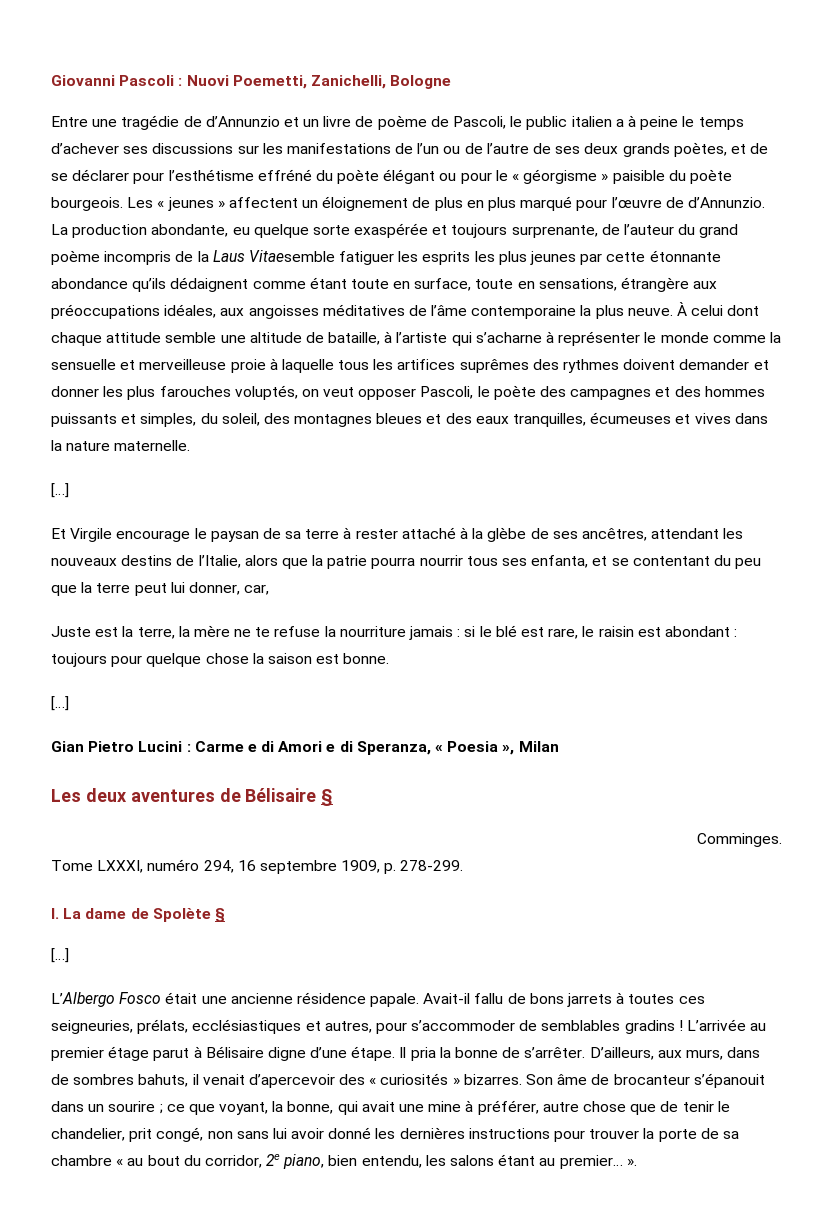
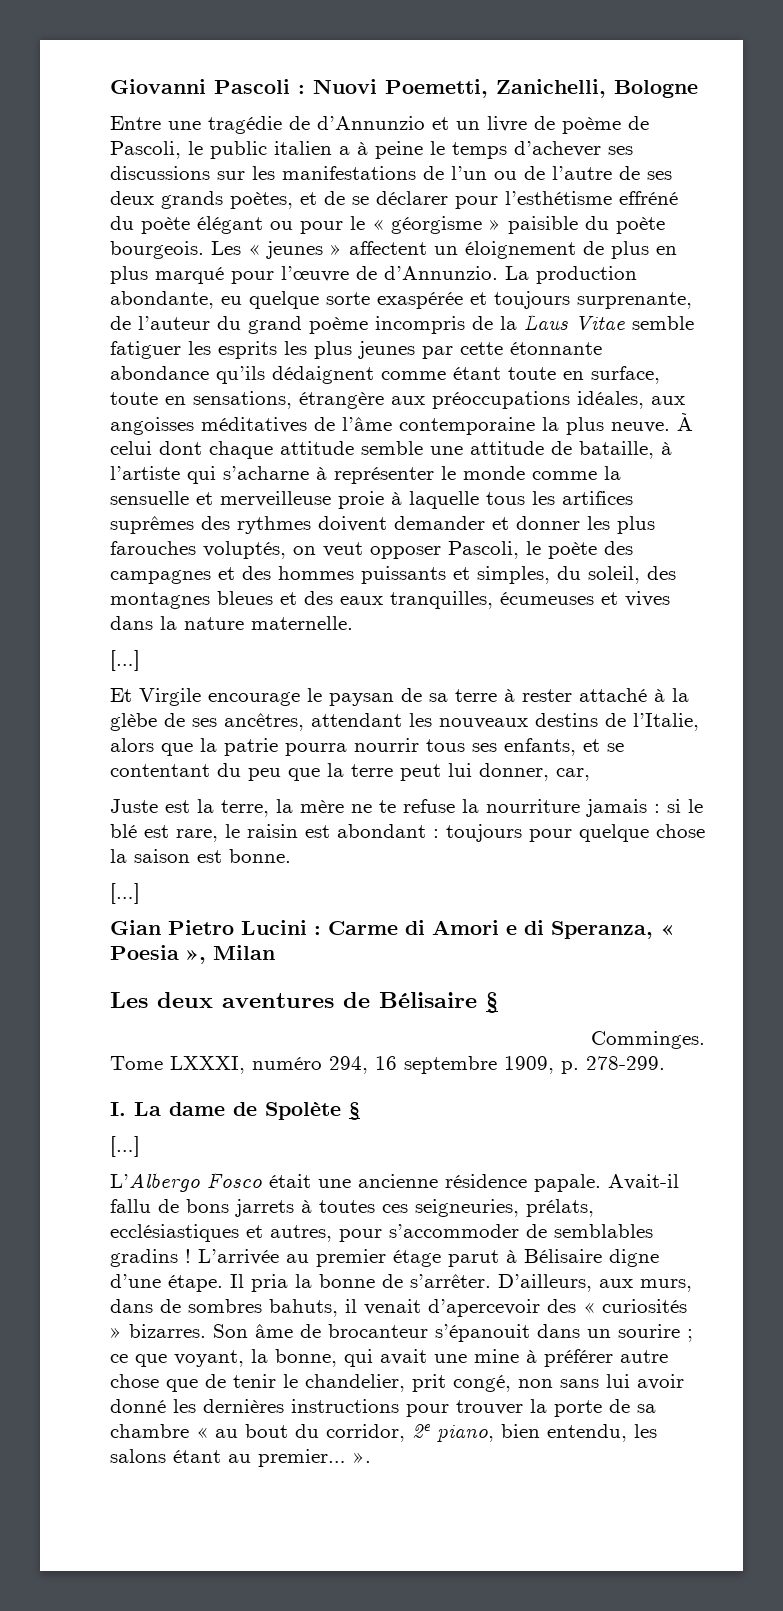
[248,250,335,262] Vitaesemble -> [575,316,694,330] Vitae semble
[249,332,302,343] altitude -> [470,441,544,455] attitude
[531,555,589,568] enfanta, -> [504,738,576,756] enfants,
[247,744,257,752] e -> (398, 928) none
[477,1100,539,1115] préférer, -> [544,1349,613,1367] préférer

